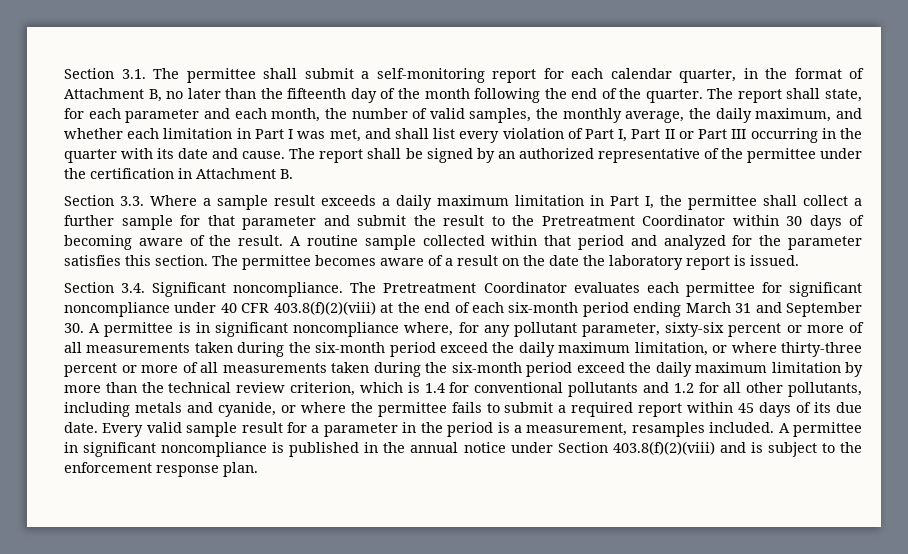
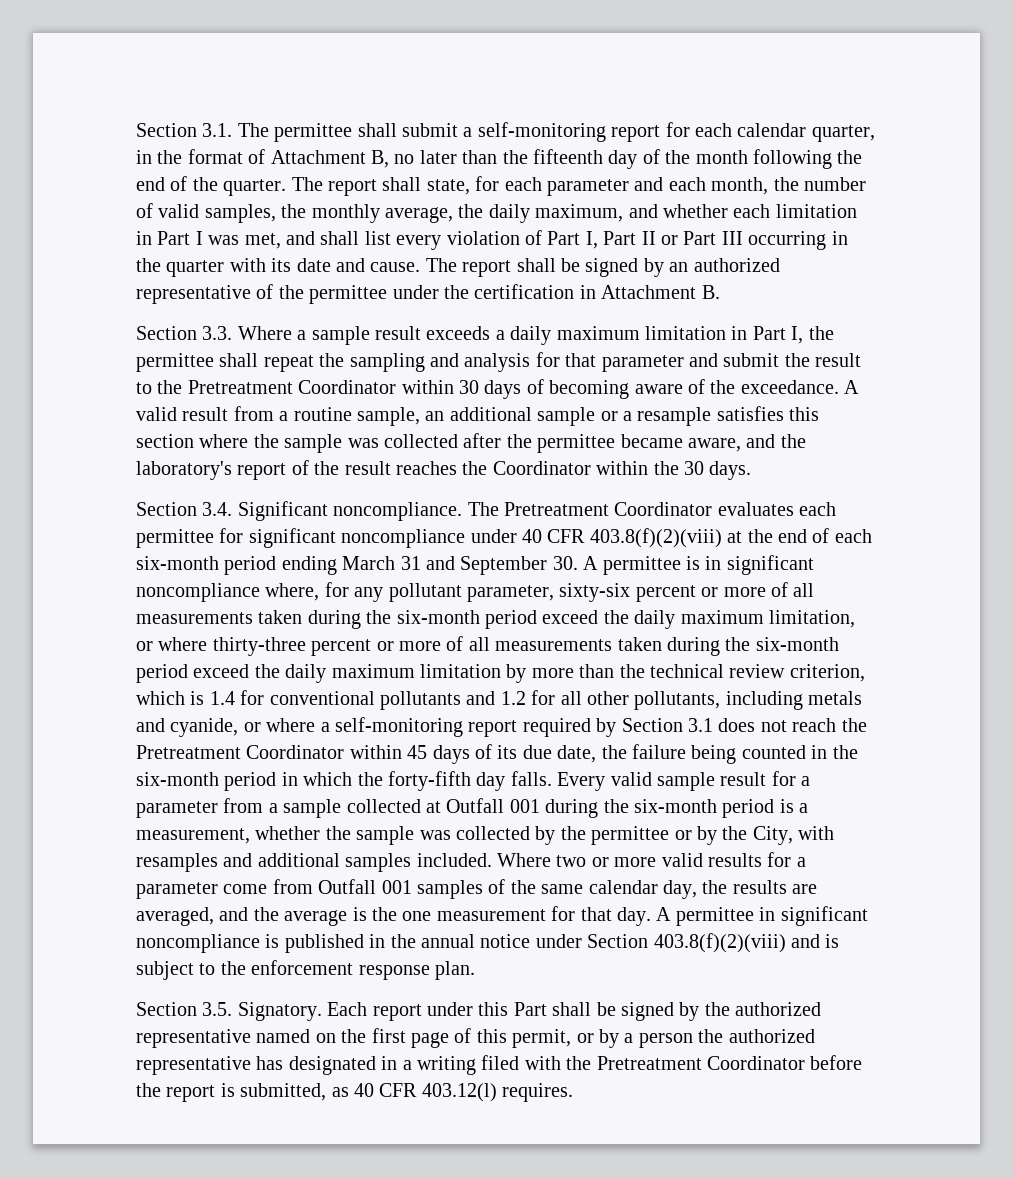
[803,195,862,206] [64,215,173,230] collect a further sample -> [263,353,531,372] repeat the sampling and analysis
[238,235,862,250] [64,255,799,270] result. A routine sample collected within that period and analyzed for the parameter satisfies this section. The permittee becomes aware of a result on the date the laboratory report is issued. -> [740,380,860,394] [136,406,820,426] [136,433,806,453] [136,460,752,480] exceedance. A valid result from a routine sample, an additional sample or a resample satisfies this section where the sample was collected after the permittee became aware, and the laboratory's report of the result reaches the Coordinator within the 30 days.
[350,402,683,417] the permittee fails to submit a required report -> [320,717,867,737] [136,745,345,759] a self-monitoring report required by Section 3.1 does not reach the Pretreatment Coordinator
[64,422,98,433] date. -> [557,744,858,764] [136,771,552,791] date, the failure being counted in the six-month period in which the forty-fifth day falls.
[402,422,775,437] in the period is a measurement, resamples included. -> [223,798,809,818] [136,826,835,845] [136,852,806,872] [136,879,818,899] [136,906,651,926] from a sample collected at Outfall 001 during the six-month period is a measurement, whether the sample was collected by the permittee or by the City, with resamples and additional samples included. Where two or more valid results for a parameter come from Outfall 001 samples of the same calendar day, the results are averaged, and the average is the one measurement for that day.
(258, 469) none -> [136,1002,822,1021] [136,1028,815,1048] [136,1055,863,1075] [136,1083,574,1102] // Section 3.5. Signatory. Each report under this Part shall be signed by the authorized representative named on the first page of this permit, or by a person the authorized representative has designated in a writing filed with the Pretreatment Coordinator before the report is submitted, as 40 CFR 403.12(l) requires.

